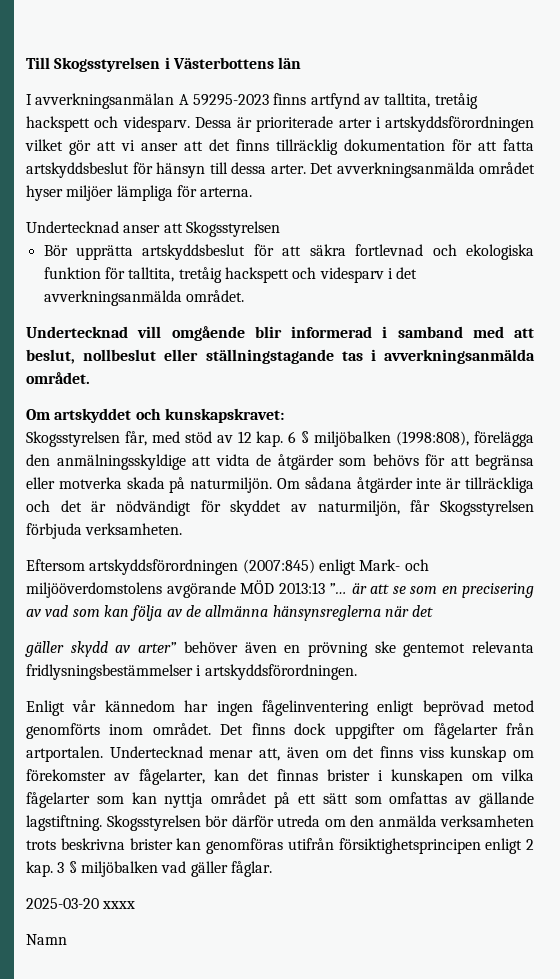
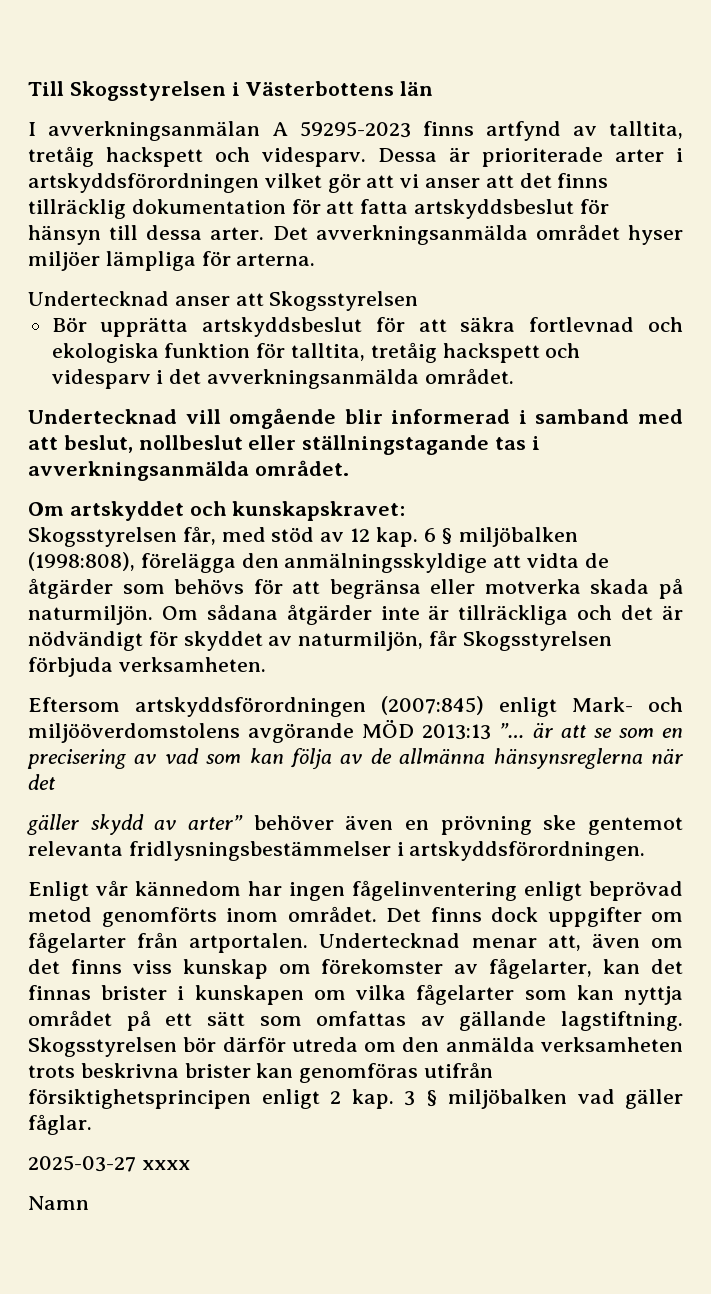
[26,898,99,909] 2025-03-20 -> [28,1155,136,1172] 2025-03-27

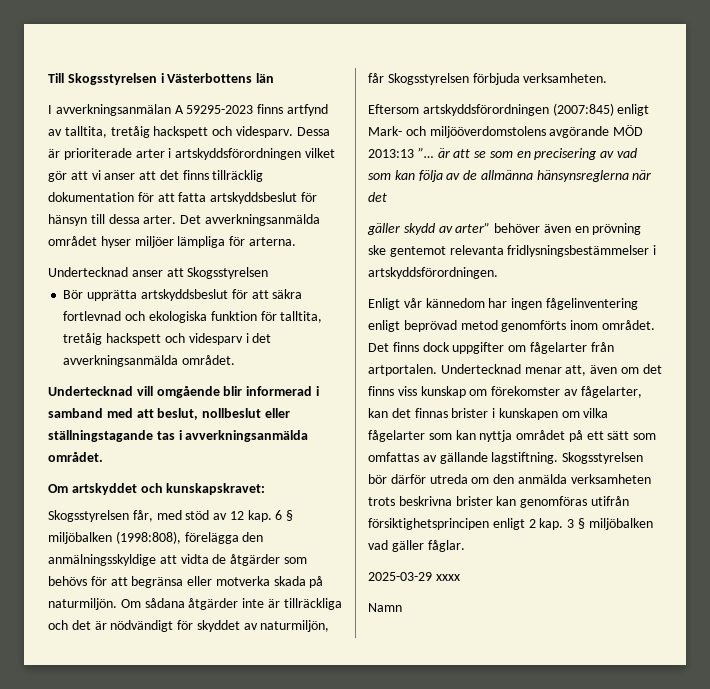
[28,1155,136,1172] 2025-03-27 -> [368,572,432,581] 2025-03-29

